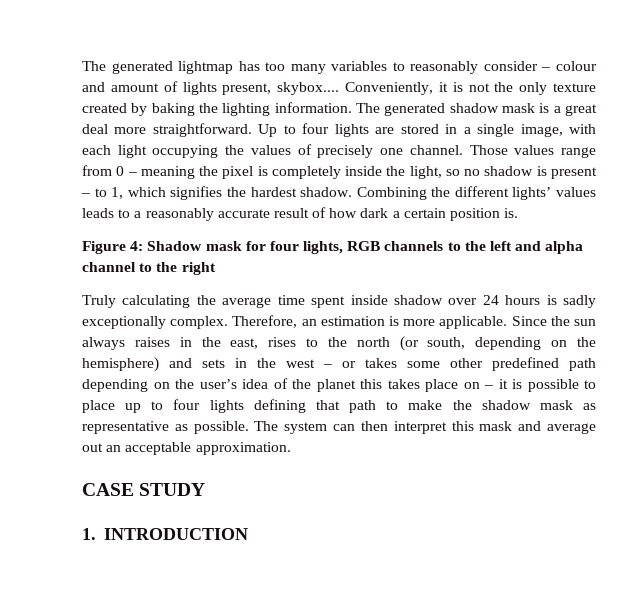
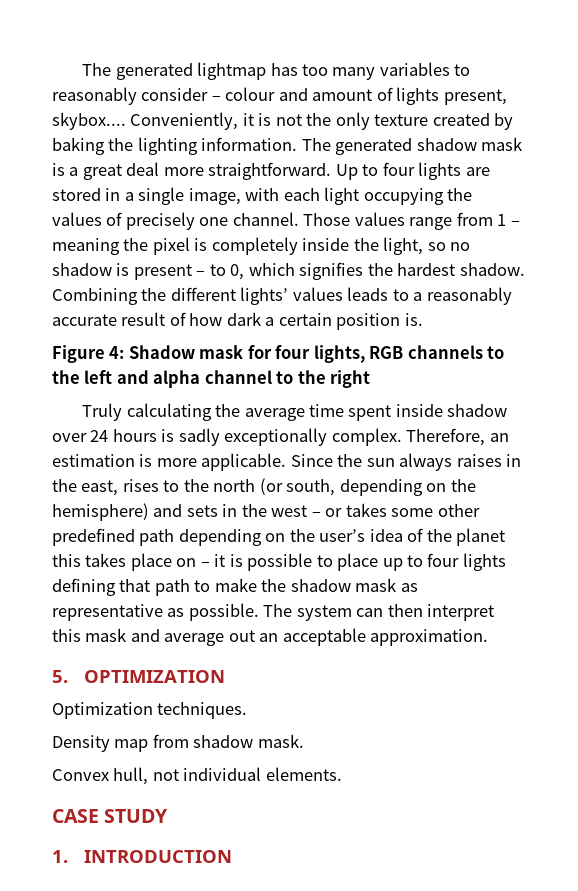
[116,166,125,176] 0 -> [497,214,507,226] 1
[111,187,124,199] 1, -> [230,264,245,280] 0,
(291, 448) none -> [52,670,225,683] [52,702,248,719] [52,734,304,752] [52,767,342,785] // 5. OPTIMIZATION // Optimization techniques. // Density map from shadow mask. // Convex hull, not individual elements.

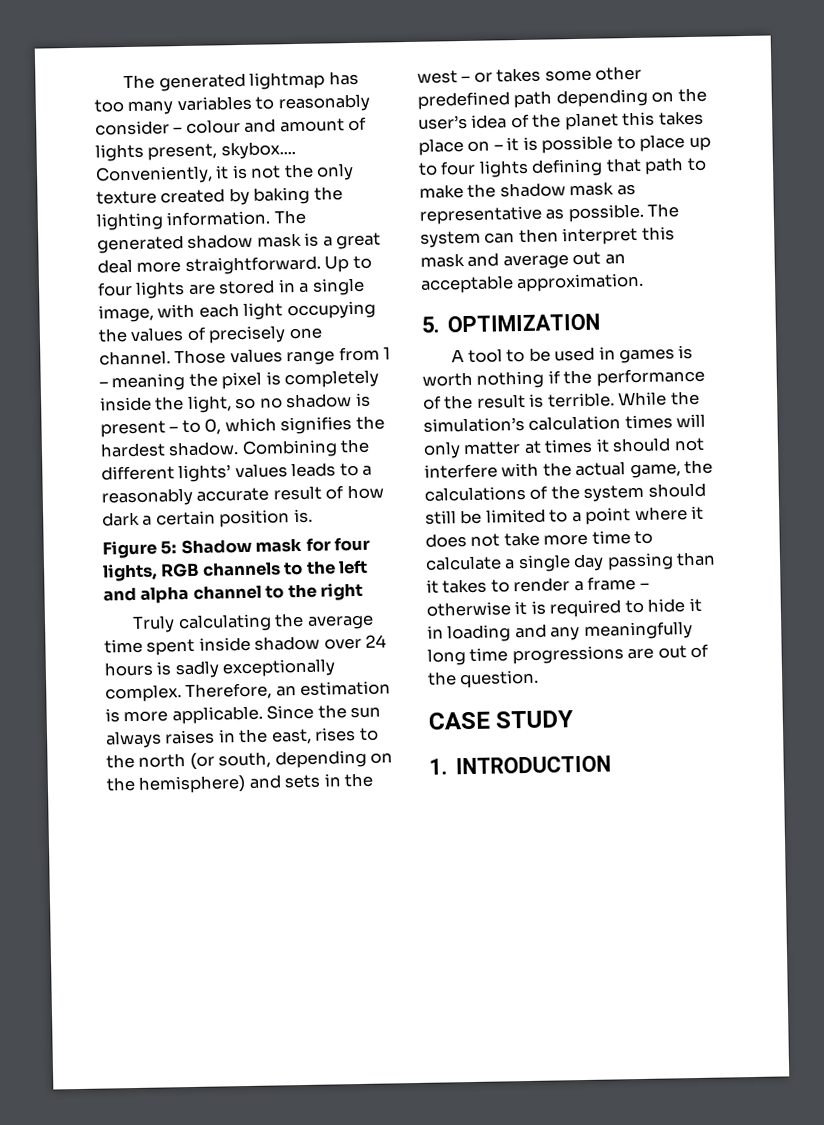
[109,346,125,359] 4: -> [160,540,178,555] 5:
[52,702,248,719] [52,734,304,752] [52,767,342,785] Optimization techniques. // Density map from shadow mask. // Convex hull, not individual elements. -> [451,344,694,364] [422,367,705,389] [423,390,700,410] [423,413,707,433] [423,437,705,459] [424,459,714,479] [424,482,706,502] [425,505,705,525] [425,530,654,548] [425,551,717,573] [426,576,650,594] [426,597,702,618] [427,621,693,643] [427,643,710,666] [427,669,540,689] A tool to be used in games is worth nothing if the performance of the result is terrible. While the simulation’s calculation times will only matter at times it should not interfere with the actual game, the calculations of the system should still be limited to a point where it does not take more time to calculate a single day passing than it takes to render a frame – otherwise it is required to hide it in loading and any meaningfully long time progressions are out of the question.

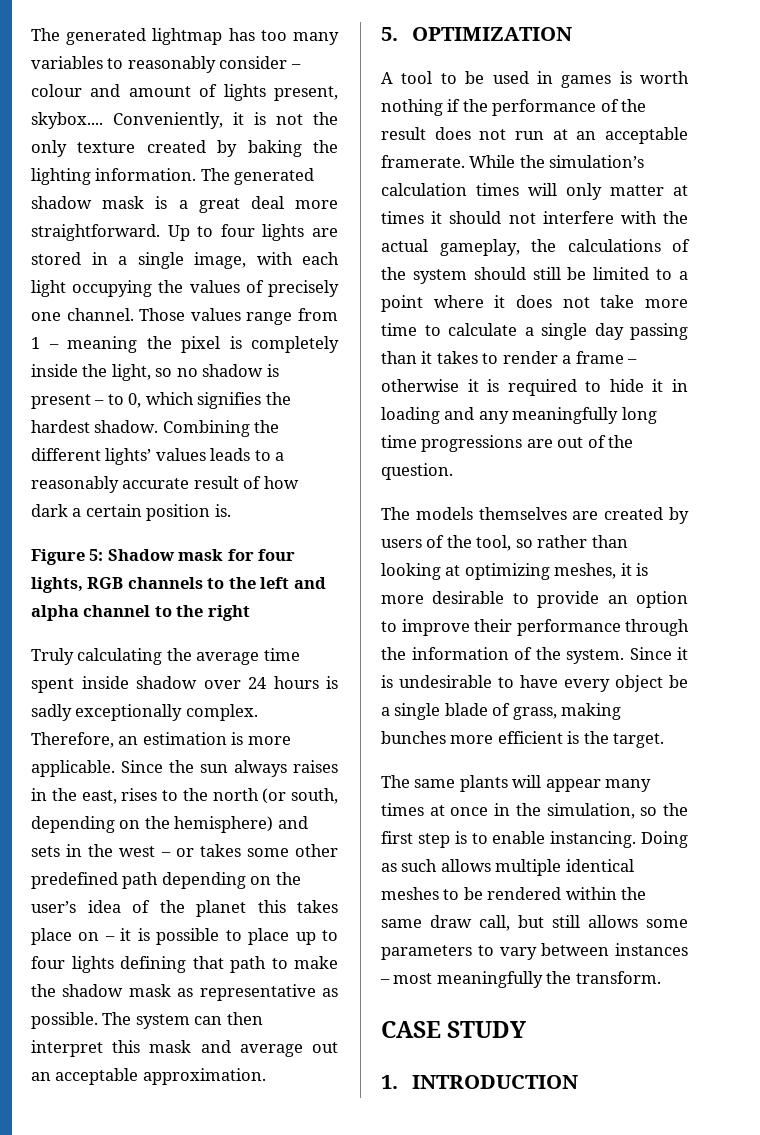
[529,392,615,408] is terrible. -> [434,127,688,144] [381,155,465,168] does not run at an acceptable framerate.
[629,463,681,479] game, -> [439,239,520,256] gameplay,
(540, 679) none -> [381,507,689,524] [381,535,628,551] [381,563,649,580] [381,591,688,608] [381,619,689,636] [381,647,688,664] [381,675,688,692] [381,703,622,720] [381,731,665,748] [381,775,652,792] [381,803,688,819] [381,831,688,848] [381,859,634,876] [381,887,647,900] [381,915,688,931] [381,943,688,960] [380,971,661,988] // The models themselves are created by users of the tool, so rather than looking at optimizing meshes, it is more desirable to provide an option to improve their performance through the information of the system. Since it is undesirable to have every object be a single blade of grass, making bunches more efficient is the target. // The same plants will appear many times at once in the simulation, so the first step is to enable instancing. Doing as such allows multiple identical meshes to be rendered within the same draw call, but still allows some parameters to vary between instances – most meaningfully the transform.

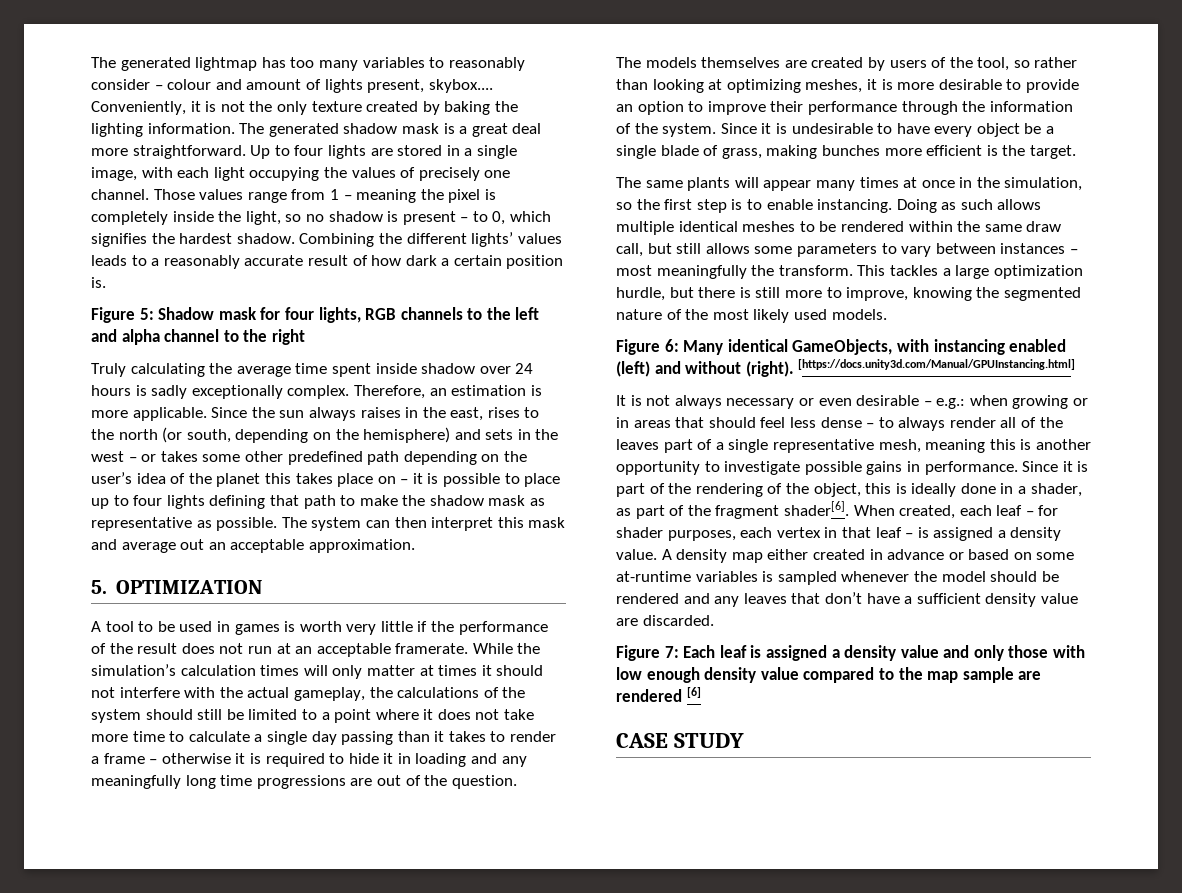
[381,99,443,116] nothing -> [346,621,413,635] very little
(661, 977) none -> [857,265,1083,279] [616,287,1081,301] [616,309,887,323] [616,339,1067,355] [616,359,1076,377] [616,395,1089,409] [616,417,1063,431] [616,439,1091,453] [616,461,1089,475] [616,483,1082,497] [616,501,1059,519] [616,527,1062,541] [616,549,1075,563] [616,571,1059,585] [616,592,1078,607] [616,615,714,626] [616,645,1086,661] [616,667,1042,683] [616,687,701,702] This tackles a large optimization hurdle, but there is still more to improve, knowing the segmented nature of the most likely used models. // Figure 6: Many identical GameObjects, with instancing enabled (left) and without (right). [https://docs.unity3d.com/Manual/GPUInstancing.html] // It is not always necessary or even desirable – e.g.: when growing or in areas that should feel less dense – to always render all of the leaves part of a single representative mesh, meaning this is another opportunity to investigate possible gains in performance. Since it is part of the rendering of the object, this is ideally done in a shader, as part of the fragment shader[6]. When created, each leaf – for shader purposes, each vertex in that leaf – is assigned a density value. A density map either created in advance or based on some at-runtime variables is sampled whenever the model should be rendered and any leaves that don’t have a sufficient density value are discarded. // Figure 7: Each leaf is assigned a density value and only those with low enough density value compared to the map sample are rendered [6]
[381,1075,578,1089] // 1. INTRODUCTION -> (745, 740) none

